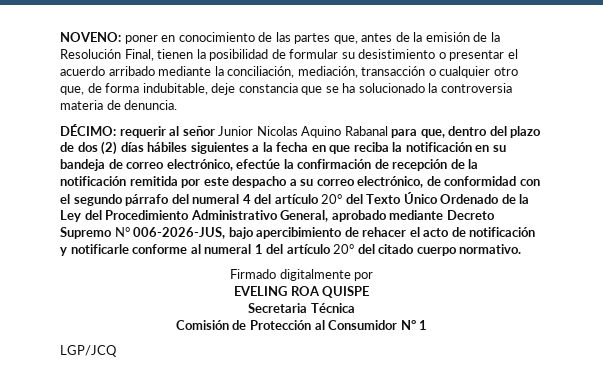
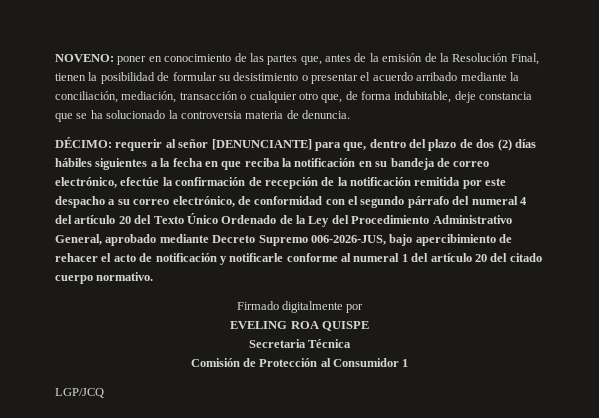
[218,126,388,138] Junior Nicolas Aquino Rabanal -> [211,139,312,150] [DENUNCIANTE]
[321,194,343,204] 20° -> [118,216,131,224] 20
[114,227,130,237] N° -> (308, 240) none
[333,244,355,254] 20° -> [474,254,487,262] 20
[400,320,416,330] N° -> (400, 362) none

